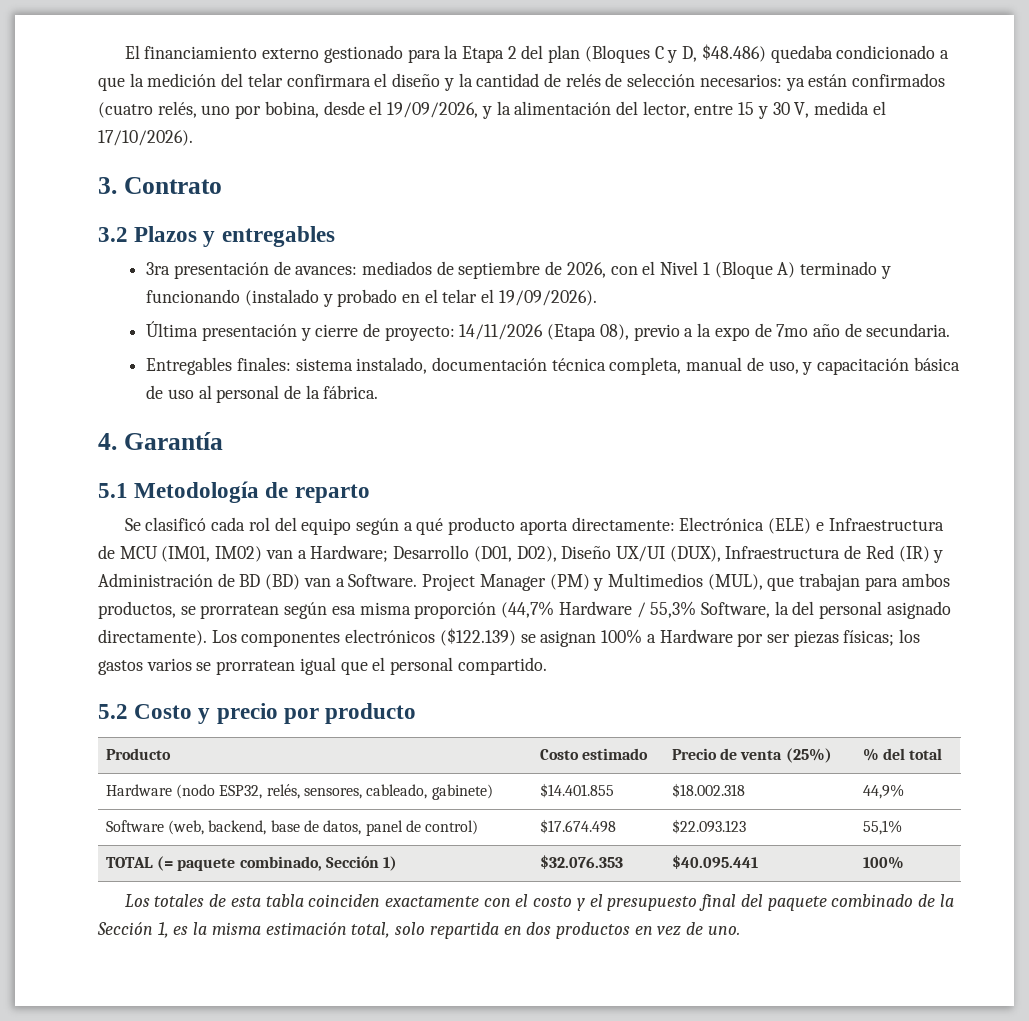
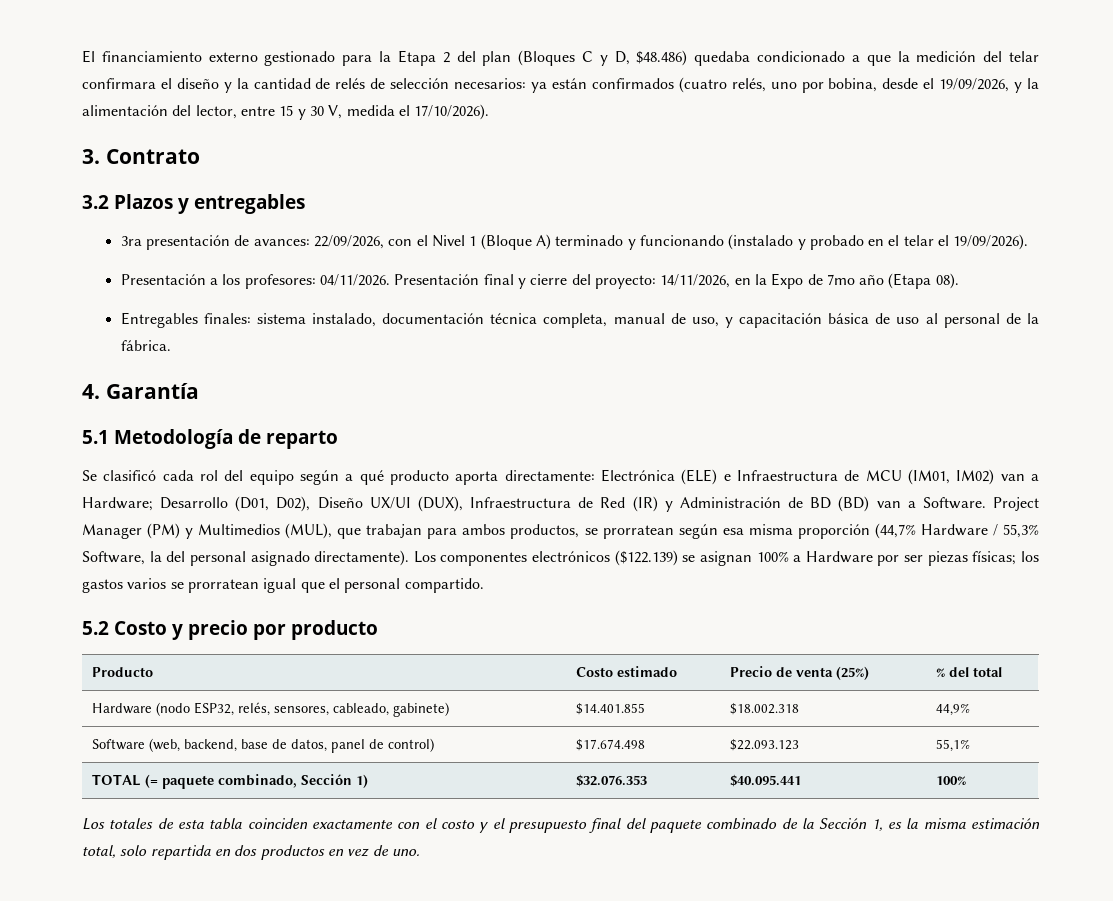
[361,261,606,279] mediados de septiembre de 2026, -> [313,235,384,249] 22/09/2026,
[146,321,750,341] Última presentación y cierre de proyecto: 14/11/2026 (Etapa 08), previo a la expo -> [120,273,804,289] Presentación a los profesores: 04/11/2026. Presentación final y cierre del proyecto: 14/11/2026, en la Expo
[844,323,951,337] de secundaria. -> [888,273,959,289] (Etapa 08).

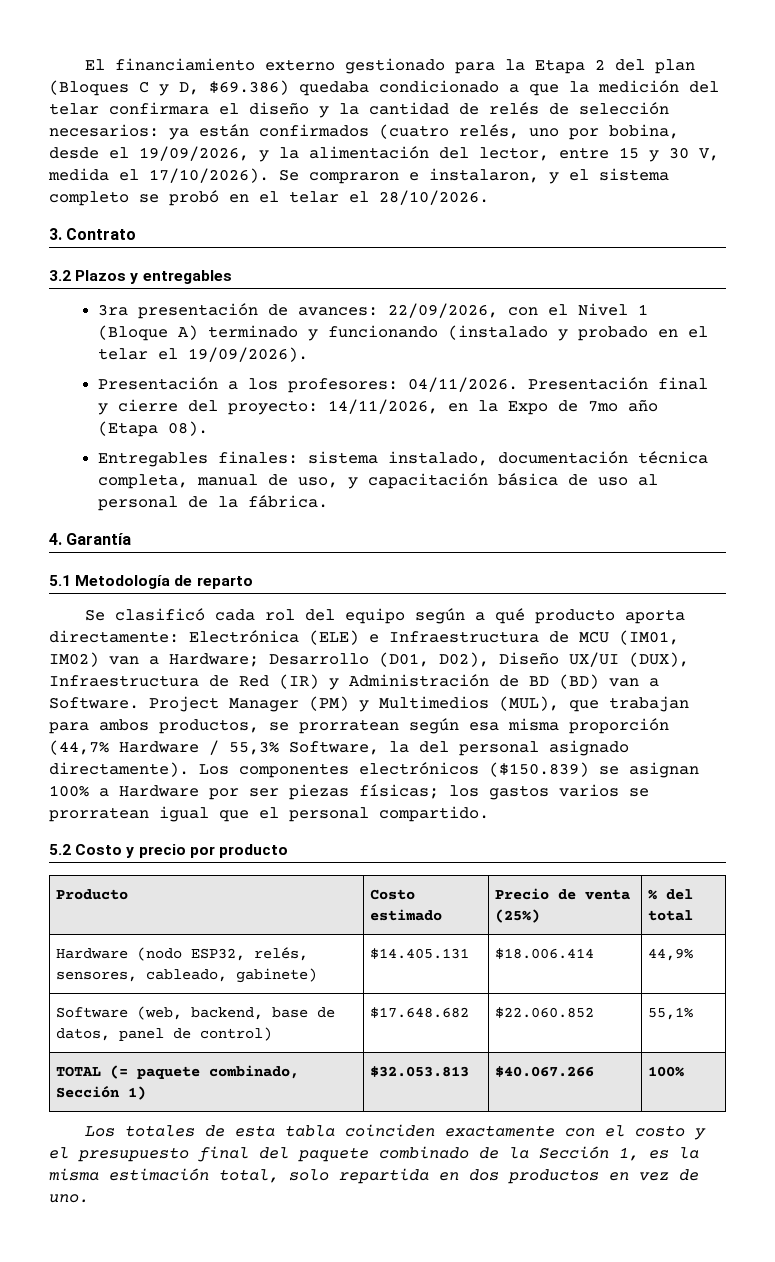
[636,50,688,66] $48.486) -> [209,80,289,95] $69.386)
(490, 112) none -> [279,168,669,184] [49,190,489,206] Se compraron e instalaron, y el sistema completo se probó en el telar el 28/10/2026.
[614,550,678,566] ($122.139) -> [489,762,589,777] ($150.839)
[575,703,645,715] [729,703,799,715] $14.401.855 | $18.002.318 -> [370,948,470,959] [495,948,595,959] $14.405.131 | $18.006.414
[575,739,645,751] [729,739,799,751] $17.674.498 | $22.093.123 -> [370,1007,470,1018] [495,1007,595,1018] $17.648.682 | $22.060.852
[575,774,647,787] [729,774,801,787] $32.076.353 | $40.095.441 -> [370,1066,470,1077] [495,1066,595,1077] $32.053.813 | $40.067.266

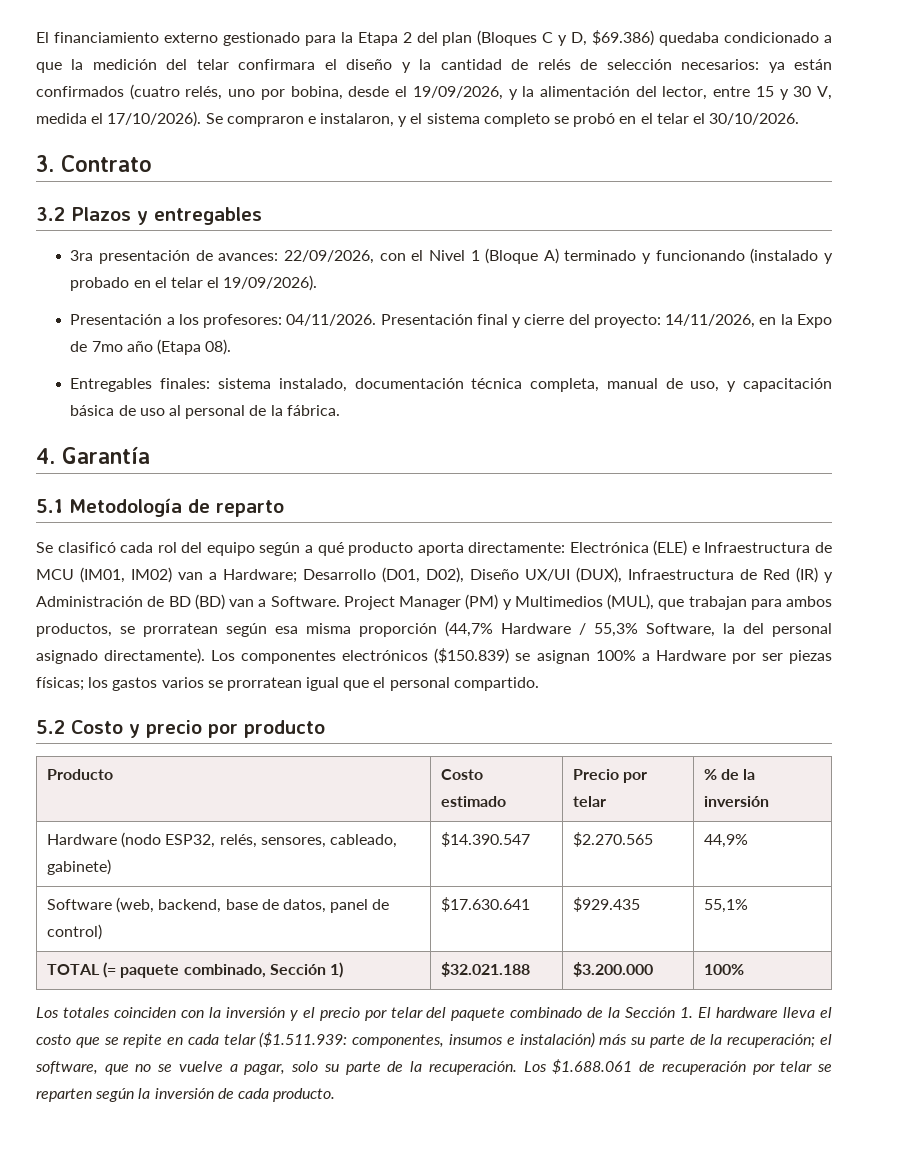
[379,190,489,205] 28/10/2026. -> [709,113,800,125] 30/10/2026.
[558,889,631,900] [495,909,541,923] [648,889,694,900] [648,910,694,921] de venta (25%) | % del total -> [623,772,648,783] [573,796,607,807] [704,769,756,780] [704,796,770,807] por telar | % de la inversión
[370,948,470,959] [495,948,595,959] $14.405.131 | $18.006.414 -> [441,832,531,847] [573,832,654,847] $14.390.547 | $2.270.565
[370,1007,470,1018] [495,1007,595,1018] $17.648.682 | $22.060.852 -> [441,897,531,912] [573,897,641,912] $17.630.641 | $929.435
[370,1066,470,1077] [495,1066,595,1077] $32.053.813 | $40.067.266 -> [441,962,531,977] [573,962,654,977] $32.021.188 | $3.200.000
[205,1124,707,1140] [49,1146,249,1162] de esta tabla coinciden exactamente con el costo y el presupuesto final -> [113,1007,423,1021] coinciden con la inversión y el precio por telar
[619,1147,699,1161] [49,1168,699,1184] [49,1194,89,1203] 1, es la misma estimación total, solo repartida en dos productos en vez de uno. -> [680,1007,833,1018] [36,1032,833,1048] [35,1059,832,1075] [36,1088,336,1102] 1. El hardware lleva el costo que se repite en cada telar ($1.511.939: componentes, insumos e instalación) más su parte de la recuperación; el software, que no se vuelve a pagar, solo su parte de la recuperación. Los $1.688.061 de recuperación por telar se reparten según la inversión de cada producto.

